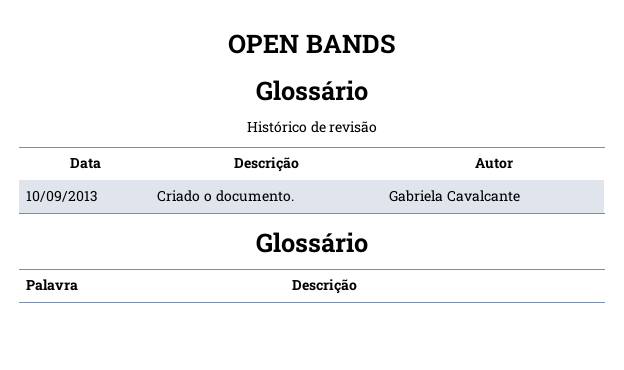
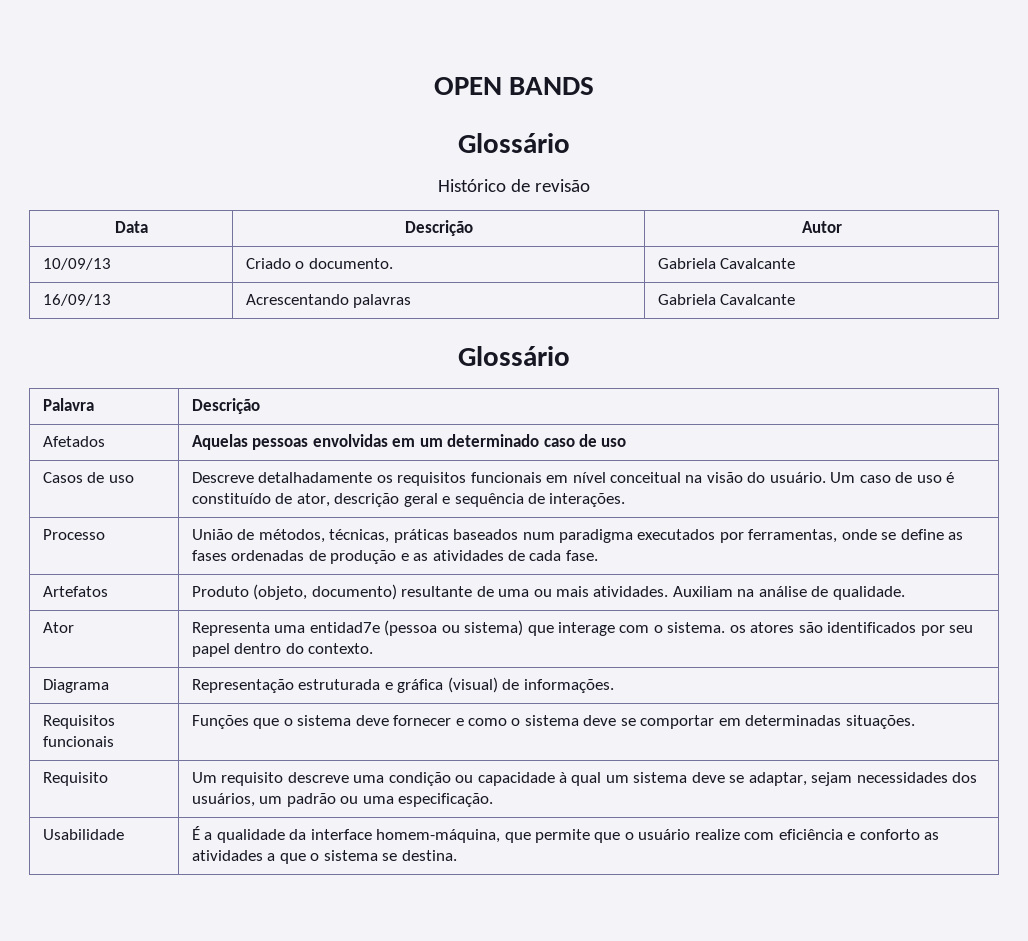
[26,190,99,202] 10/09/2013 -> [42,258,111,270] 10/09/13
[256,232,368,253] [26,279,79,291] [292,279,358,294] // Glossário // Palavra | Descrição -> [42,294,111,306] [245,294,412,308] [657,294,796,305] [458,346,570,366] [42,398,94,411] [191,398,260,414] [42,436,105,447] [191,434,627,450] [42,472,134,483] [191,472,955,486] [191,493,626,507] [42,529,105,540] [191,529,964,543] [191,550,598,564] [42,586,108,597] [191,584,905,600] [42,622,74,633] [191,620,974,636] [191,643,374,657] [42,679,109,693] [191,677,614,693] [42,715,115,729] [42,736,114,747] [191,715,915,729] [42,772,108,786] [191,772,978,786] [191,793,494,807] [42,829,124,840] [191,826,940,843] [191,850,457,864] // 16/09/13 | Acrescentando palavras | Gabriela Cavalcante // Glossário // Palavra | Descrição // Afetados | Aquelas pessoas envolvidas em um determinado caso de uso // Casos de uso | Descreve detalhadamente os requisitos funcionais em nível conceitual na visão do usuário. Um caso de uso é constituído de ator, descrição geral e sequência de interações. // Processo | União de métodos, técnicas, práticas baseados num paradigma executados por ferramentas, onde se define as fases ordenadas de produção e as atividades de cada fase. // Artefatos | Produto (objeto, documento) resultante de uma ou mais atividades. Auxiliam na análise de qualidade. // Ator | Representa uma entidad7e (pessoa ou sistema) que interage com o sistema. os atores são identificados por seu papel dentro do contexto. // Diagrama | Representação estruturada e gráfica (visual) de informações. // Requisitos funcionais | Funções que o sistema deve fornecer e como o sistema deve se comportar em determinadas situações. // Requisito | Um requisito descreve uma condição ou capacidade à qual um sistema deve se adaptar, sejam necessidades dos usuários, um padrão ou uma especificação. // Usabilidade | É a qualidade da interface homem-máquina, que permite que o usuário realize com eficiência e conforto as atividades a que o sistema se destina.

